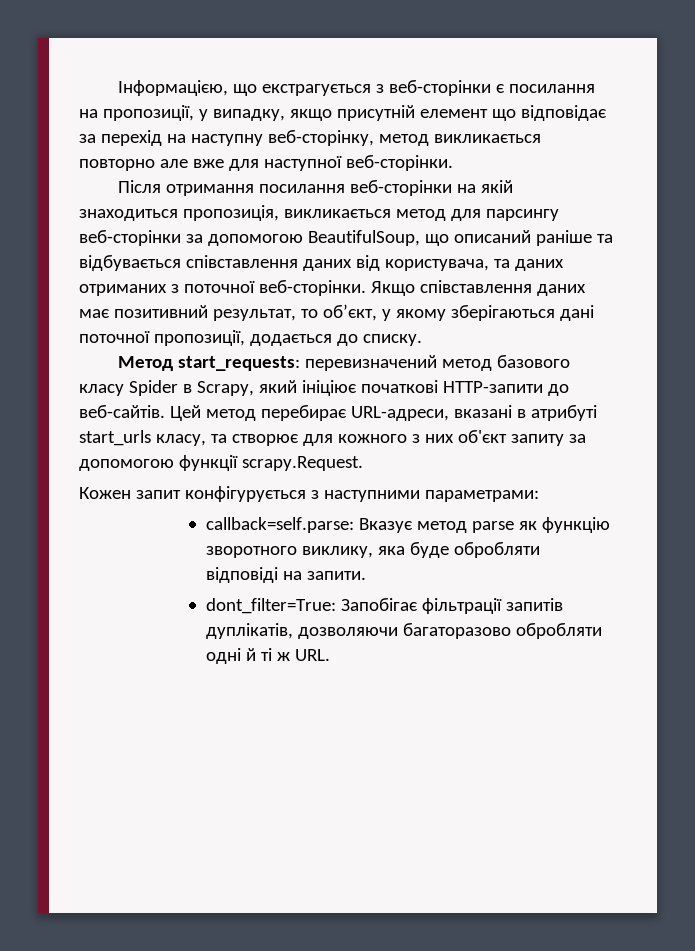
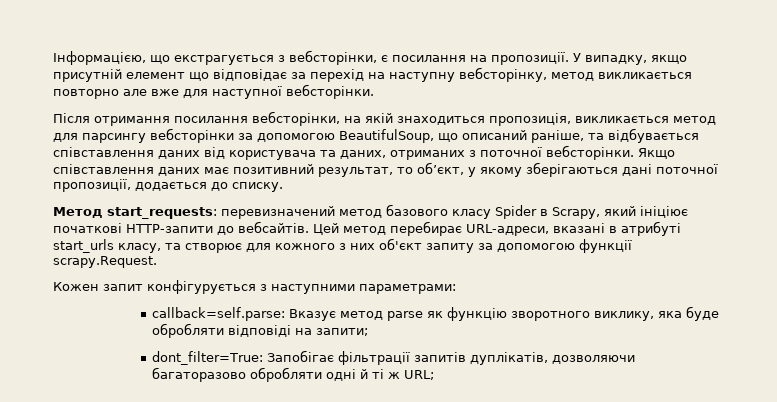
[388,80,491,96] веб-сторінки -> [289,50,377,65] вебсторінки,
[102,105,208,121] пропозиції, у -> [491,52,581,65] пропозиції. У
[267,130,374,146] веб-сторінку, -> [459,67,547,82] вебсторінку,
[345,155,453,171] веб-сторінки. -> [286,84,374,99] вебсторінки.
[349,180,452,196] веб-сторінки -> [252,111,340,126] вебсторінки,
[79,230,181,246] веб-сторінки -> [150,128,234,143] вебсторінки
[535,230,592,246] раніше -> [531,130,584,143] раніше,
[384,259,564,271] користувача, та даних -> [229,150,386,160] користувача та даних,
[258,280,366,296] веб-сторінки. -> [546,145,634,160] вебсторінки.
[79,405,165,418] веб-сайтів. -> [238,221,309,233] вебсайтів.
[306,571,366,580] запити. -> [315,328,368,336] запити;
[294,649,330,661] URL. -> [403,370,434,380] URL;

